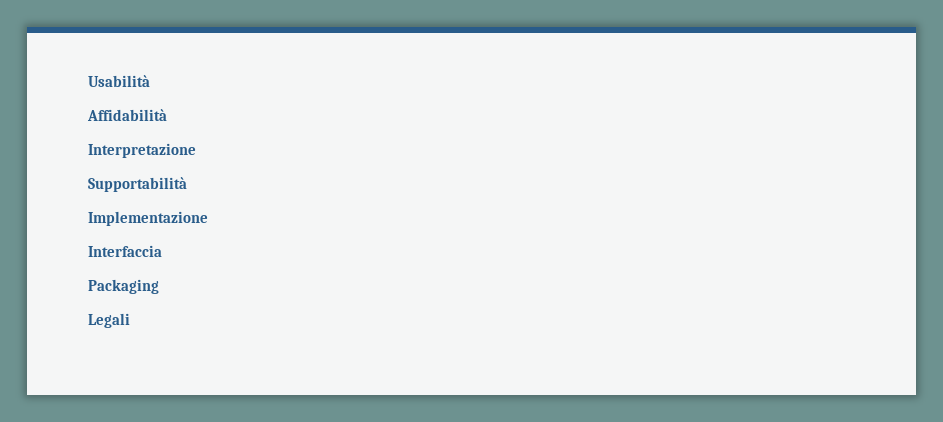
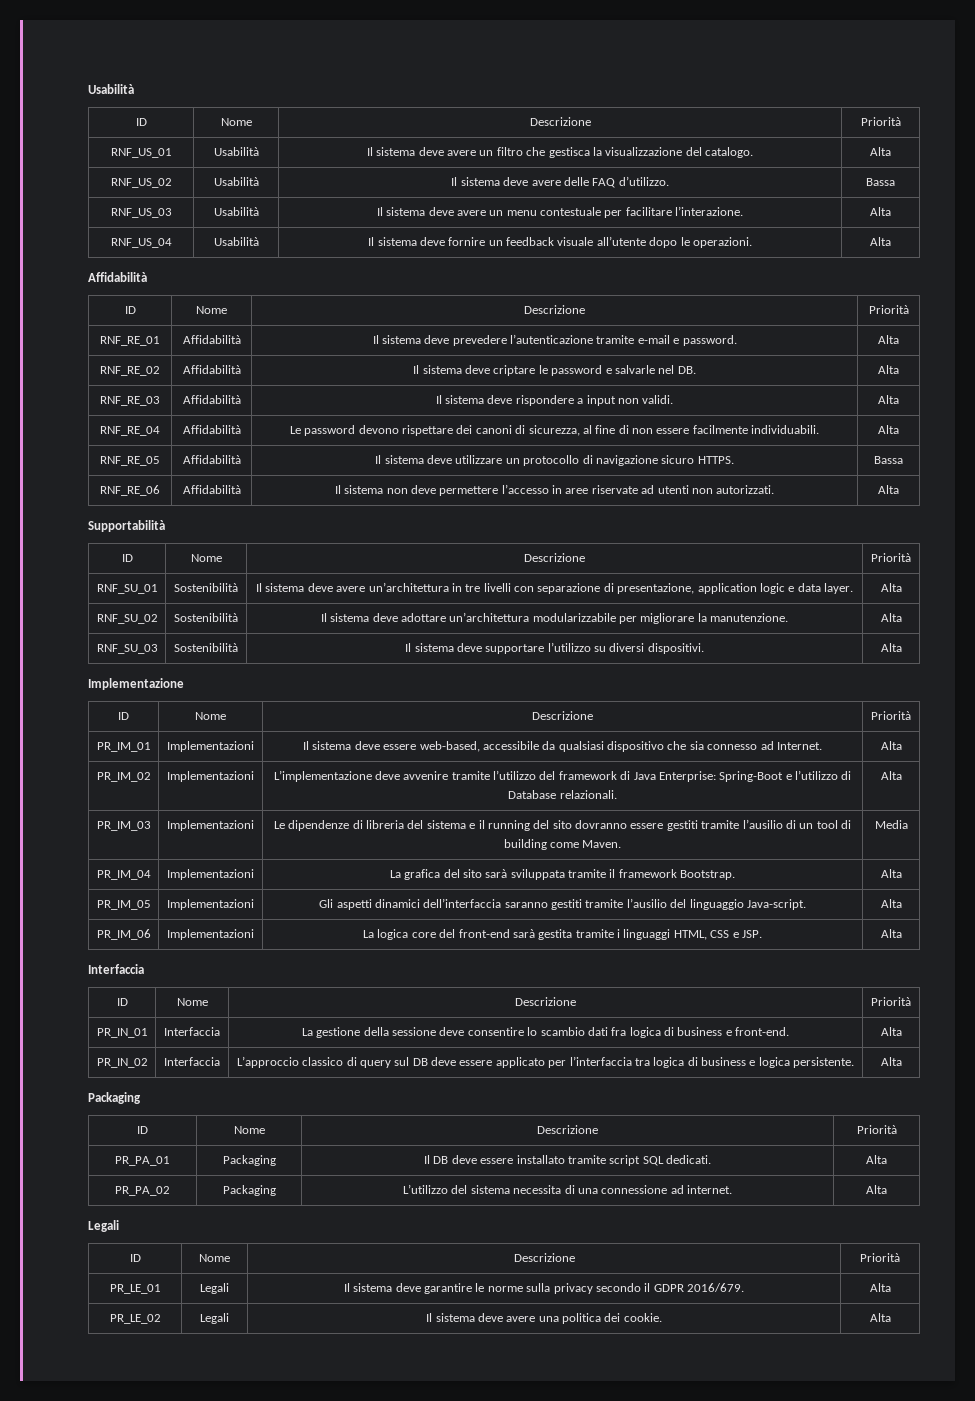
[88,75,150,87] [87,109,167,121] [88,143,196,158] [88,177,187,192] [88,211,208,226] [88,245,162,257] [88,279,159,294] [88,313,130,328] Usabilità // Affidabilità // Interpretazione // Supportabilità // Implementazione // Interfaccia // Packaging // Legali -> [88,84,134,94] [135,118,147,126] [220,118,252,126] [529,117,591,126] [860,117,901,126] [110,148,172,158] [213,147,259,156] [366,147,754,158] [870,147,891,156] [110,178,172,188] [213,177,259,186] [451,176,669,188] [866,178,895,186] [110,208,172,218] [213,207,259,216] [376,206,744,218] [870,207,891,216] [110,238,172,248] [213,237,259,246] [368,236,752,248] [870,237,891,246] [88,272,147,282] [124,306,136,314] [196,306,227,314] [524,305,585,314] [868,305,909,314] [100,336,160,346] [182,335,241,344] [372,334,737,346] [878,335,899,344] [100,366,160,376] [182,365,241,374] [413,365,696,376] [878,365,899,374] [100,396,160,406] [182,395,241,404] [435,395,674,406] [878,395,899,404] [100,426,160,436] [182,425,241,434] [289,425,820,436] [878,425,899,434] [100,456,160,466] [182,455,241,464] [375,455,734,466] [874,456,903,464] [100,485,160,496] [182,485,241,494] [334,484,775,496] [878,485,899,494] [88,520,165,532] [121,554,133,562] [190,554,222,562] [524,553,585,562] [871,553,911,562] [96,584,158,594] [174,583,238,592] [256,582,853,594] [880,583,902,592] [96,614,158,624] [174,613,238,622] [320,612,789,624] [880,613,902,622] [96,644,158,654] [174,643,238,652] [405,642,704,654] [880,643,902,652] [88,678,184,690] [118,712,129,720] [195,712,226,720] [532,711,593,720] [871,711,911,720] [96,742,151,752] [167,741,254,752] [303,741,822,752] [880,741,902,750] [96,772,151,782] [167,771,254,782] [273,770,852,782] [508,790,617,799] [880,771,902,780] [96,821,151,831] [167,820,254,831] [273,819,852,831] [503,839,622,850] [874,820,908,829] [96,870,151,880] [167,869,254,880] [389,869,736,880] [880,869,902,878] [96,900,151,910] [167,899,254,910] [319,898,806,910] [880,899,902,908] [96,929,151,940] [167,929,254,940] [363,929,762,940] [880,929,902,938] [88,964,144,974] [116,998,128,1006] [176,998,208,1006] [515,997,576,1006] [871,997,911,1006] [96,1028,148,1038] [164,1027,220,1036] [301,1027,790,1038] [880,1027,902,1036] [96,1058,148,1068] [164,1057,220,1066] [236,1056,855,1068] [880,1057,902,1066] [88,1092,141,1104] [137,1126,148,1134] [233,1126,265,1134] [537,1125,598,1134] [856,1125,897,1134] [115,1156,170,1166] [222,1155,276,1166] [424,1155,711,1166] [866,1155,887,1164] [115,1186,170,1196] [222,1185,276,1196] [403,1184,732,1194] [866,1185,887,1194] [88,1220,119,1232] [129,1254,141,1262] [199,1254,230,1262] [513,1253,575,1262] [860,1253,900,1262] [109,1284,161,1294] [200,1283,229,1294] [343,1283,745,1294] [869,1283,891,1292] [109,1314,161,1324] [200,1313,229,1324] [426,1313,662,1324] [869,1313,891,1322] Usabilità // ID | Nome | Descrizione | Priorità // RNF_US_01 | Usabilità | Il sistema deve avere un filtro che gestisca la visualizzazione del catalogo. | Alta // RNF_US_02 | Usabilità | Il sistema deve avere delle FAQ d’utilizzo. | Bassa // RNF_US_03 | Usabilità | Il sistema deve avere un menu contestuale per facilitare l’interazione. | Alta // RNF_US_04 | Usabilità | Il sistema deve fornire un feedback visuale all’utente dopo le operazioni. | Alta // Affidabilità // ID | Nome | Descrizione | Priorità // RNF_RE_01 | Affidabilità | Il sistema deve prevedere l’autenticazione tramite e-mail e password. | Alta // RNF_RE_02 | Affidabilità | Il sistema deve criptare le password e salvarle nel DB. | Alta // RNF_RE_03 | Affidabilità | Il sistema deve rispondere a input non validi. | Alta // RNF_RE_04 | Affidabilità | Le password devono rispettare dei canoni di sicurezza, al fine di non essere facilmente individuabili. | Alta // RNF_RE_05 | Affidabilità | Il sistema deve utilizzare un protocollo di navigazione sicuro HTTPS. | Bassa // RNF_RE_06 | Affidabilità | Il sistema non deve permettere l’accesso in aree riservate ad utenti non autorizzati. | Alta // Supportabilità // ID | Nome | Descrizione | Priorità // RNF_SU_01 | Sostenibilità | Il sistema deve avere un’architettura in tre livelli con separazione di presentazione, application logic e data layer. | Alta // RNF_SU_02 | Sostenibilità | Il sistema deve adottare un’architettura modularizzabile per migliorare la manutenzione. | Alta // RNF_SU_03 | Sostenibilità | Il sistema deve supportare l’utilizzo su diversi dispositivi. | Alta // Implementazione // ID | Nome | Descrizione | Priorità // PR_IM_01 | Implementazioni | Il sistema deve essere web-based, accessibile da qualsiasi dispositivo che sia connesso ad Internet. | Alta // PR_IM_02 | Implementazioni | L’implementazione deve avvenire tramite l’utilizzo del framework di Java Enterprise: Spring-Boot e l’utilizzo di Database relazionali. | Alta // PR_IM_03 | Implementazioni | Le dipendenze di libreria del sistema e il running del sito dovranno essere gestiti tramite l’ausilio di un tool di building come Maven. | Media // PR_IM_04 | Implementazioni | La grafica del sito sarà sviluppata tramite il framework Bootstrap. | Alta // PR_IM_05 | Implementazioni | Gli aspetti dinamici dell’interfaccia saranno gestiti tramite l’ausilio del linguaggio Java-script. | Alta // PR_IM_06 | Implementazioni | La logica core del front-end sarà gestita tramite i linguaggi HTML, CSS e JSP. | Alta // Interfaccia // ID | Nome | Descrizione | Priorità // PR_IN_01 | Interfaccia | La gestione della sessione deve consentire lo scambio dati fra logica di business e front-end. | Alta // PR_IN_02 | Interfaccia | L’approccio classico di query sul DB deve essere applicato per l’interfaccia tra logica di business e logica persistente. | Alta // Packaging // ID | Nome | Descrizione | Priorità // PR_PA_01 | Packaging | Il DB deve essere installato tramite script SQL dedicati. | Alta // PR_PA_02 | Packaging | L’utilizzo del sistema necessita di una connessione ad internet. | Alta // Legali // ID | Nome | Descrizione | Priorità // PR_LE_01 | Legali | Il sistema deve garantire le norme sulla privacy secondo il GDPR 2016/679. | Alta // PR_LE_02 | Legali | Il sistema deve avere una politica dei cookie. | Alta

